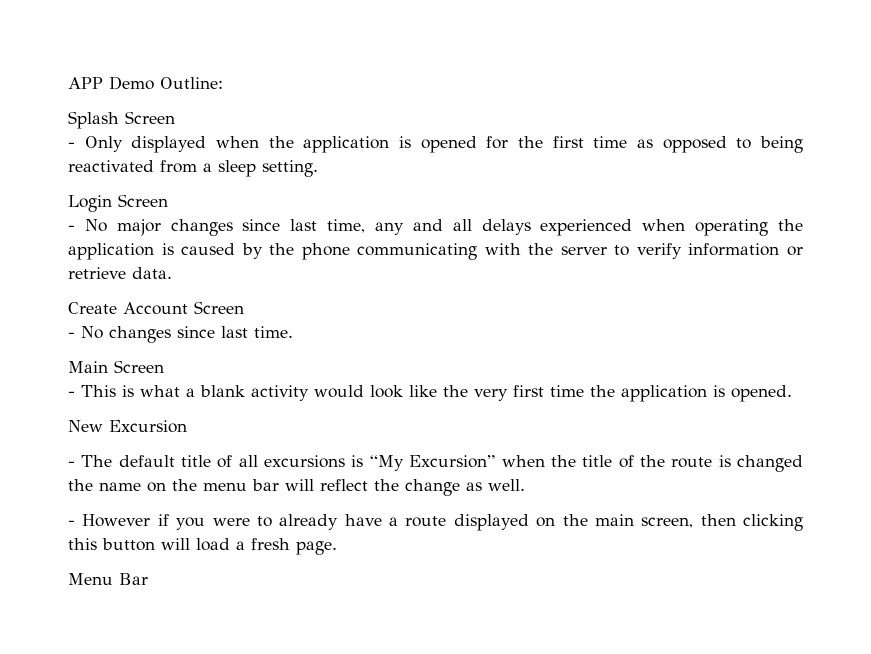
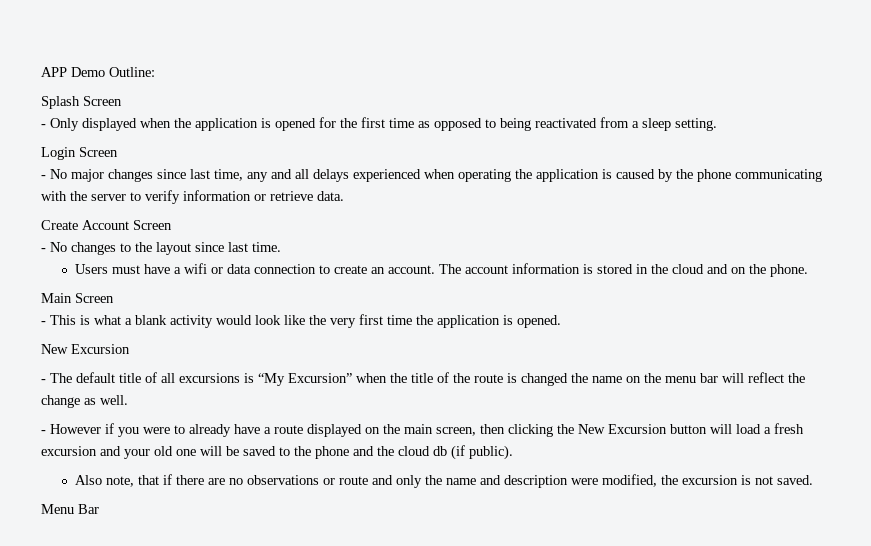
(171, 334) none -> [120,242,191,255] to the layout
(293, 332) none -> [74,263,808,277] // Users must have a wifi or data connection to create an account. The account information is stored in the cloud and on the phone.
[68,538,97,550] this -> [557,424,667,434] the New Excursion
[296,541,337,555] page. -> [41,445,513,460] [74,474,813,488] excursion and your old one will be saved to the phone and the cloud db (if public). // Also note, that if there are no observations or route and only the name and description were modified, the excursion is not saved.

